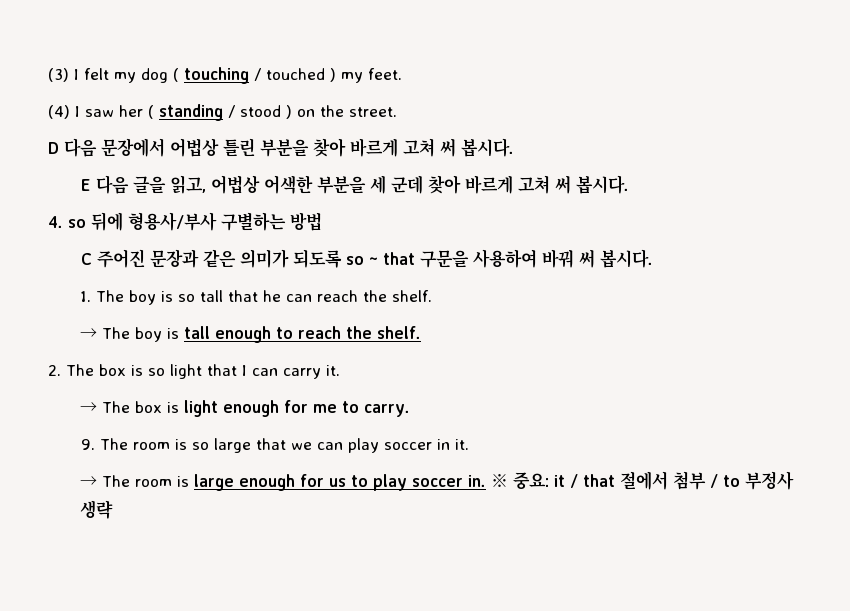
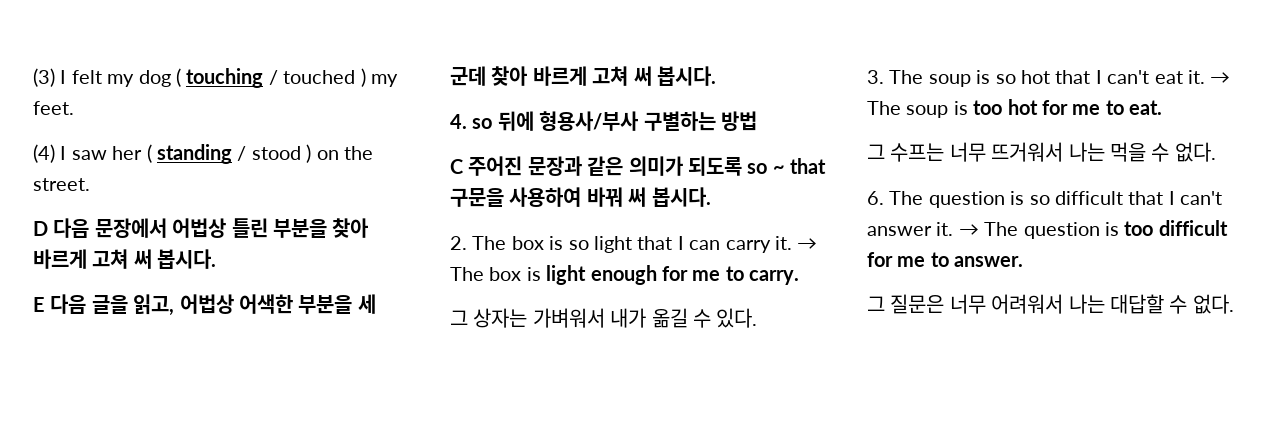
[79,290,432,305] [79,326,421,343] // 1. The boy is so tall that he can reach the shelf. // → The boy is tall enough to reach the shelf. -> (711, 197) none
(340, 370) // -> (792, 243) none
[81,438,470,453] [79,471,794,491] [79,500,113,519] 9. The room is so large that we can play soccer in it. // → The room is large enough for us to play soccer in. ※ 중요: it / that 절에서 첨부 / to 부정사 생략 -> [450,308,758,328] [867,70,1231,87] [867,99,1163,118] [867,142,1216,162] [867,191,1223,208] [867,220,1228,239] [867,252,1024,267] [867,294,1234,314] 그 상자는 가벼워서 내가 옮길 수 있다. // 3. The soup is so hot that I can't eat it. → The soup is too hot for me to eat. // 그 수프는 너무 뜨거워서 나는 먹을 수 없다. // 6. The question is so difficult that I can't answer it. → The question is too difficult for me to answer. // 그 질문은 너무 어려워서 나는 대답할 수 없다.

